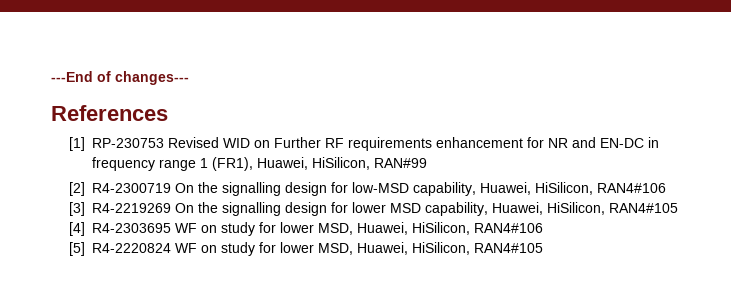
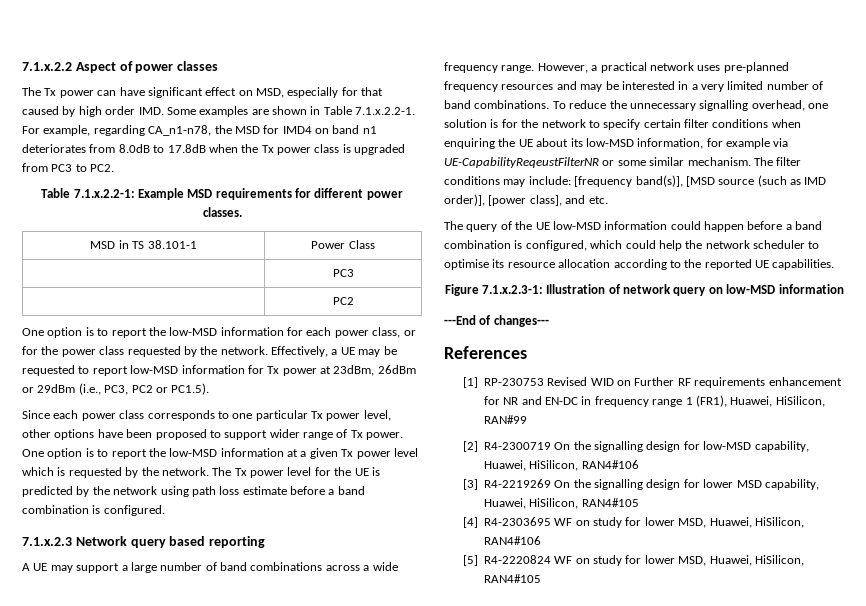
(51, 76) none -> [22,61,219,73] [22,87,384,98] [22,106,416,117] [22,125,377,136] [22,144,406,155] [22,163,115,172] [41,188,403,200] [202,207,242,217] [90,240,197,249] [311,240,375,249] [332,269,354,277] [332,297,354,305] [22,327,416,338] [22,346,397,357] [22,365,416,376] [22,383,210,395] [22,410,391,421] [22,429,404,440] [22,448,418,459] [22,467,380,478] [22,486,365,497] [22,505,165,516] [22,536,266,548] [22,562,398,573] [444,62,789,73] [444,81,824,92] [444,100,828,111] [444,119,801,130] [444,138,789,149] [444,157,802,168] [444,175,827,187] [444,194,608,206] [444,221,823,232] [444,240,820,251] [444,259,835,270] [444,284,844,296] 7.1.x.2.2 Aspect of power classes // The Tx power can have significant effect on MSD, especially for that caused by high order IMD. Some examples are shown in Table 7.1.x.2.2-1. For example, regarding CA_n1-n78, the MSD for IMD4 on band n1 deteriorates from 8.0dB to 17.8dB when the Tx power class is upgraded from PC3 to PC2. // Table 7.1.x.2.2-1: Example MSD requirements for different power classes. // MSD in TS 38.101-1 | Power Class // | PC3 // | PC2 // One option is to report the low-MSD information for each power class, or for the power class requested by the network. Effectively, a UE may be requested to report low-MSD information for Tx power at 23dBm, 26dBm or 29dBm (i.e., PC3, PC2 or PC1.5). // Since each power class corresponds to one particular Tx power level, other options have been proposed to support wider range of Tx power. One option is to report the low-MSD information at a given Tx power level which is requested by the network. The Tx power level for the UE is predicted by the network using path loss estimate before a band combination is configured. // 7.1.x.2.3 Network query based reporting // A UE may support a large number of band combinations across a wide frequency range. However, a practical network uses pre-planned frequency resources and may be interested in a very limited number of band combinations. To reduce the unnecessary signalling overhead, one solution is for the network to specify certain filter conditions when enquiring the UE about its low-MSD information, for example via UE-CapabilityReqeustFilterNR or some similar mechanism. The filter conditions may include: [frequency band(s)], [MSD source (such as IMD order)], [power class], and etc. // The query of the UE low-MSD information could happen before a band combination is configured, which could help the network scheduler to optimise its resource allocation according to the reported UE capabilities. // Figure 7.1.x.2.3-1: Illustration of network query on low-MSD information //

